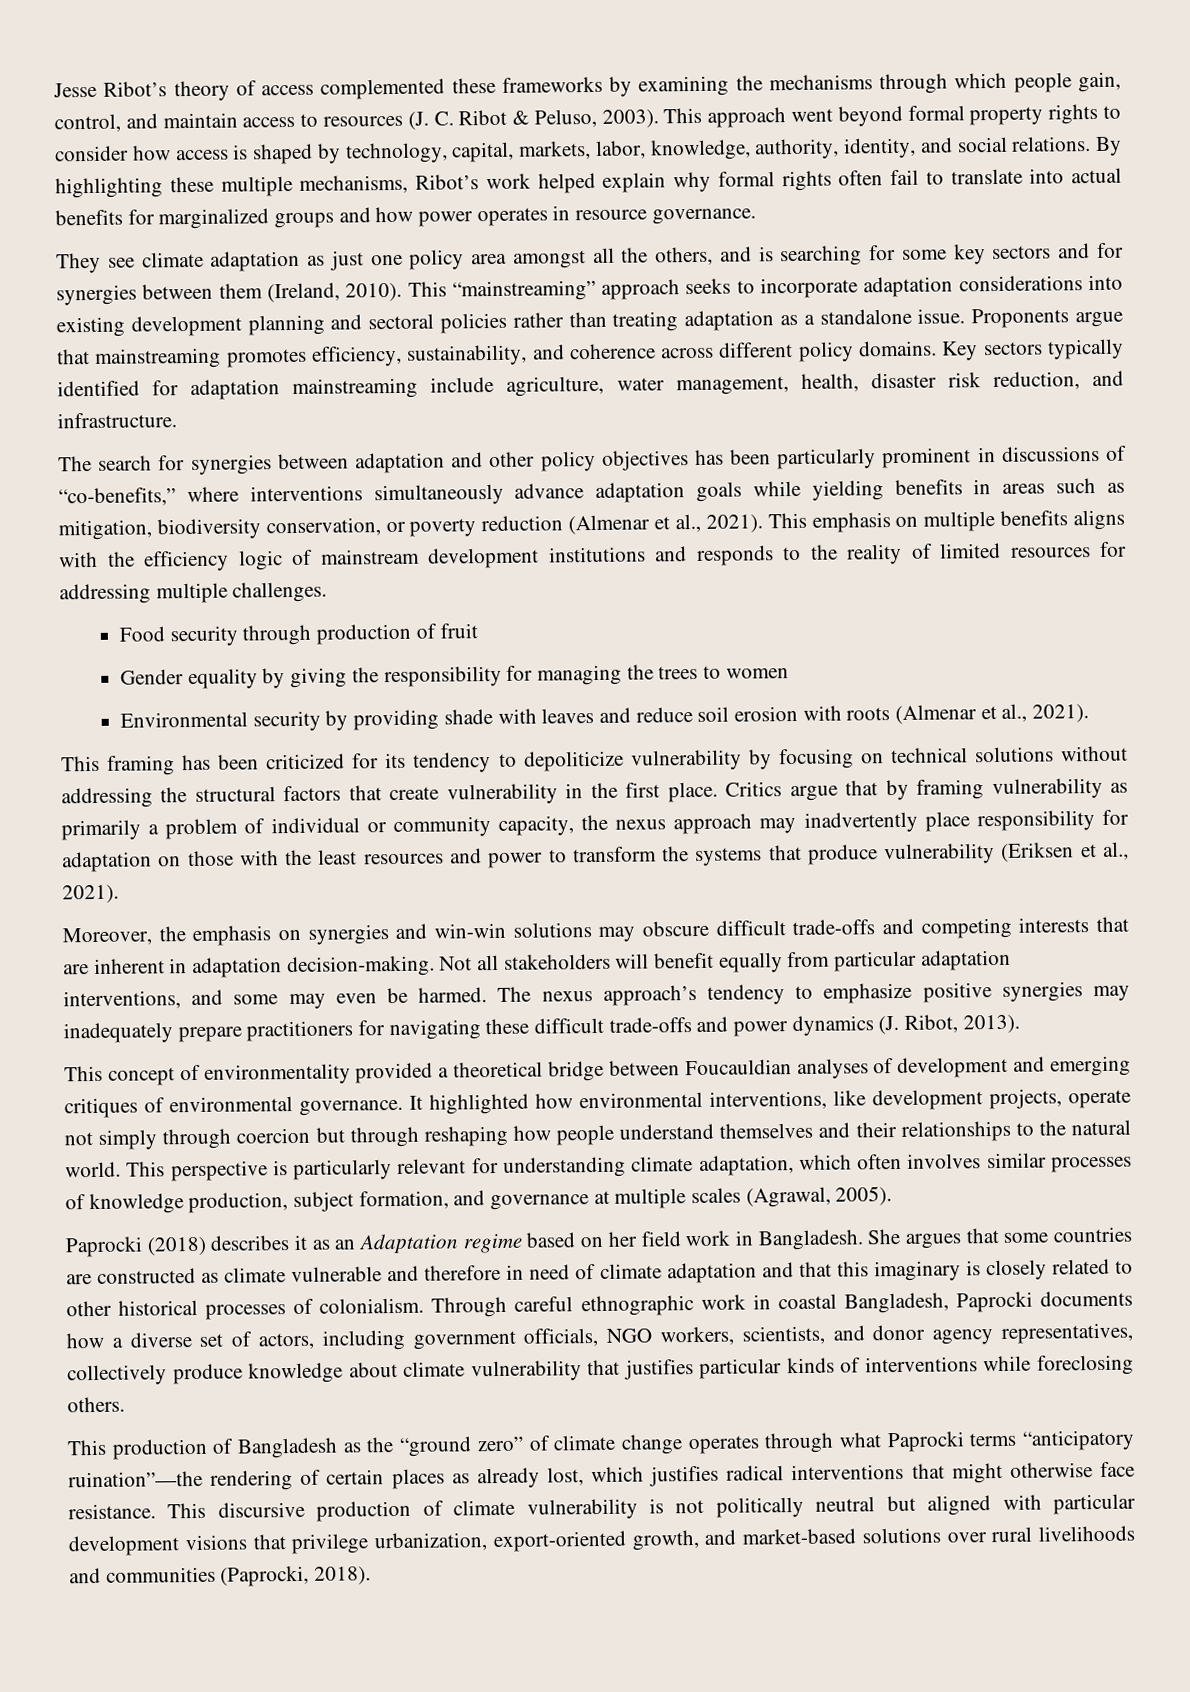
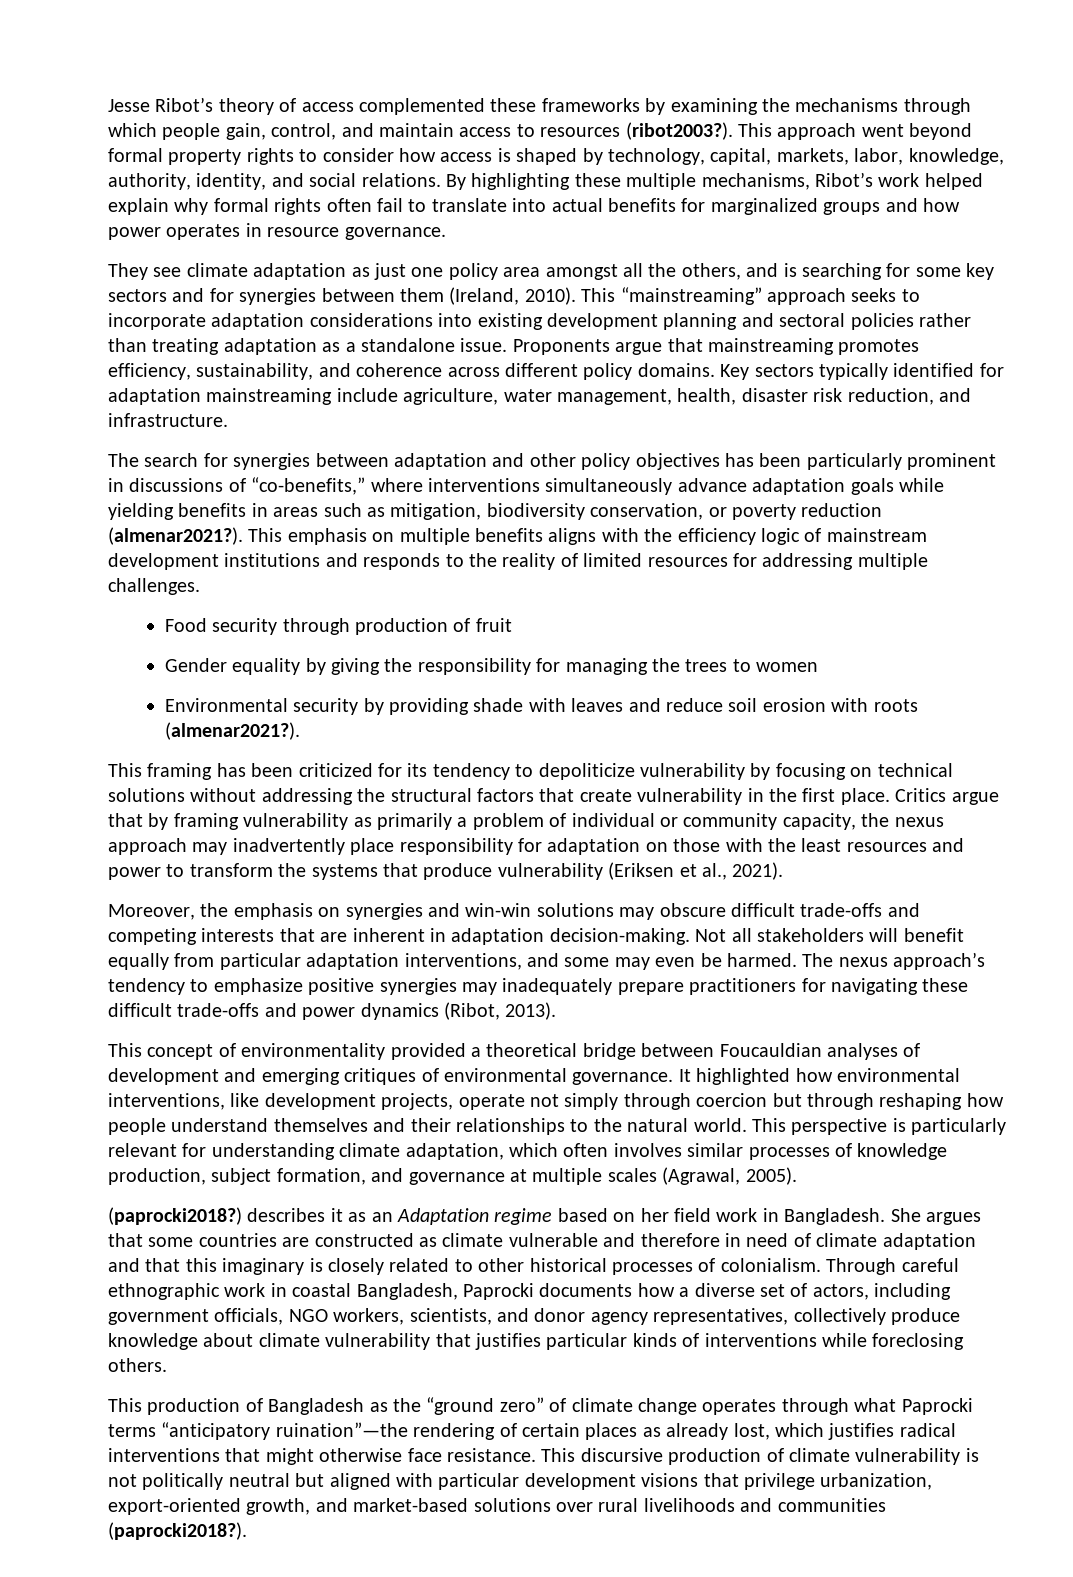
[407,108,659,130] (J. C. Ribot & Peluso, 2003). -> [625,122,733,140] (ribot2003?).
[568,513,763,535] (Almenar et al., 2021). -> [108,527,243,545] (almenar2021?).
[894,703,1089,725] (Almenar et al., 2021). -> [164,722,300,740] (almenar2021?).
[878,1014,959,1035] (J. Ribot, -> [444,1002,500,1020] (Ribot,
[65,1236,207,1258] Paprocki (2018) -> [108,1207,242,1225] (paprocki2018?)
[220,1565,372,1587] (Paprocki, 2018). -> [108,1522,247,1540] (paprocki2018?).

